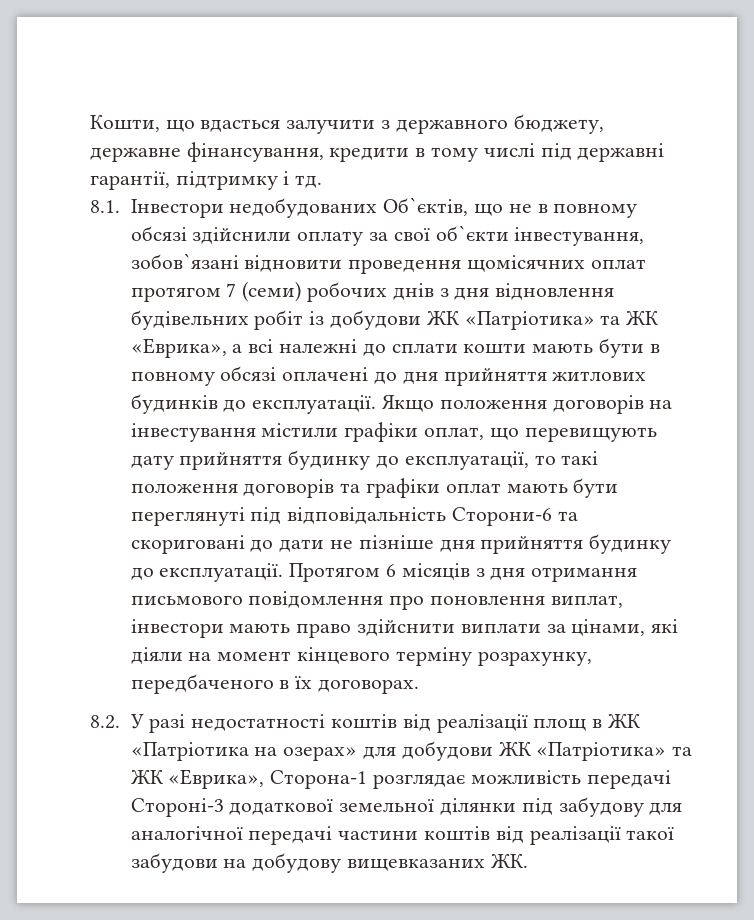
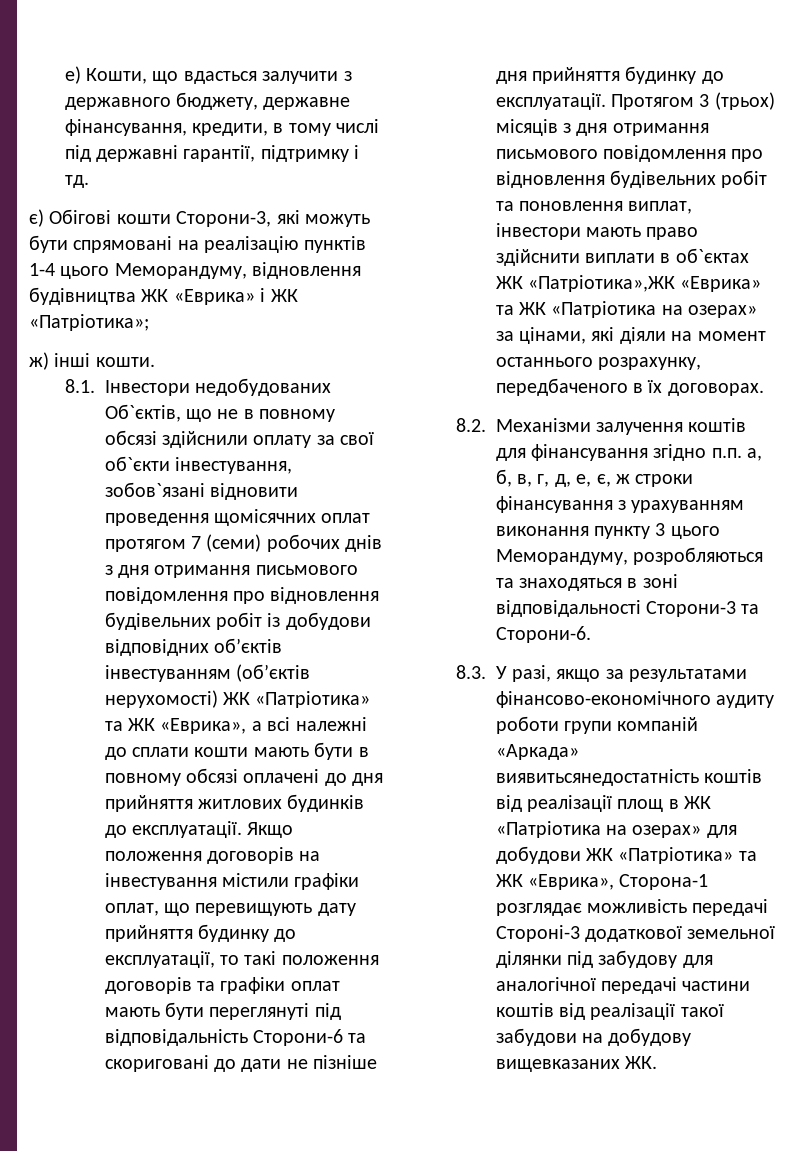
(89, 123) none -> [64,66,81,84] е)
[329,147,410,162] кредити -> [192,123,269,136] кредити,
(323, 181) none -> [29,209,370,227] [29,235,366,253] [29,262,362,279] [29,287,298,305] [29,314,149,331] [29,352,155,370] // є) Обігові кошти Сторони-3, які можуть бути спрямовані на реалізацію пунктів 1-4 цього Меморандуму, відновлення будівництва ЖК «Еврика» і ЖК «Патріотика»; // ж) інші кошти.
(490, 293) none -> [154,565,358,578] [104,587,266,604] отримання письмового повідомлення про
(421, 320) none -> [104,638,283,656] [104,664,311,682] [104,690,218,708] відповідних об’єктів інвестуванням (об’єктів нерухомості)
[385,564,396,577] 6 -> [699,92,775,110] 3 (трьох)
(425, 602) none -> [495,170,768,188] [495,201,514,211] відновлення будівельних робіт та
(541, 628) none -> [660,248,749,263] [495,275,762,292] [495,301,758,318] в об`єктах ЖК «Патріотика»,ЖК «Еврика» та ЖК «Патріотика на озерах»
[296,647,472,666] кінцевого терміну -> [495,357,593,367] останнього
[129,714,326,733] У разі недостатності -> [495,418,747,435] [495,444,763,461] [495,469,694,487] [495,496,745,513] [495,523,720,539] [495,547,764,565] [495,574,678,591] [495,600,760,617] [495,626,591,643] [455,665,748,682] [495,691,775,708] [495,716,699,734] [495,744,579,760] [495,769,699,786] Механізми залучення коштів для фінансування згідно п.п. а, б, в, г, д, е, є, ж строки фінансування з урахуванням виконання пункту 3 цього Меморандуму, розробляються та знаходяться в зоні відповідальності Сторони-3 та Сторони-6. // 8.3. У разі, якщо за результатами фінансово-економічного аудиту роботи групи компаній «Аркада» виявитьсянедостатність

